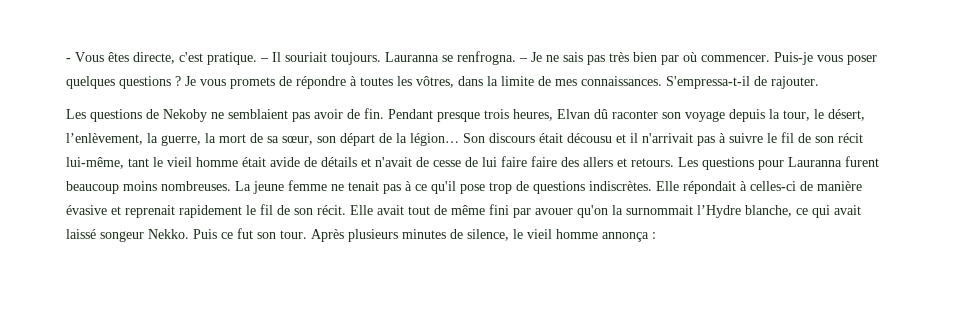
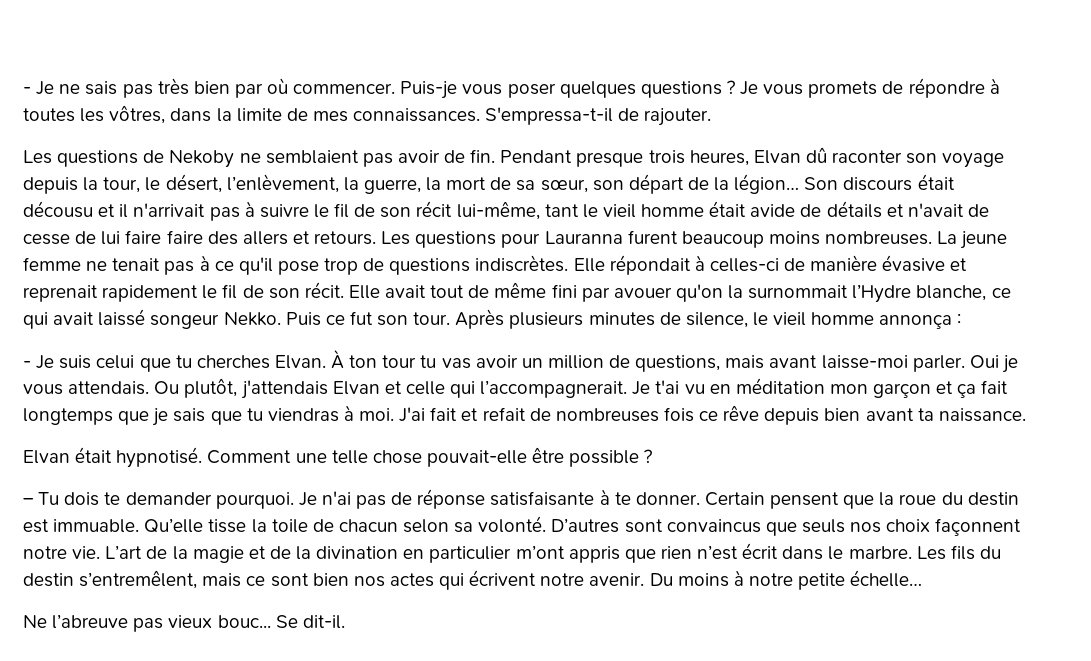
[66,51,528,65] - Vous êtes directe, c'est pratique. – Il souriait toujours. Lauranna se renfrogna. – -> [23,87,31,94] -
(656, 235) none -> [23,349,1018,373] [23,378,1009,399] [23,405,1026,426] [23,447,653,468] [23,489,1019,509] [23,516,1022,536] [23,543,1001,563] [23,570,923,590] [23,614,345,632] // - Je suis celui que tu cherches Elvan. À ton tour tu vas avoir un million de questions, mais avant laisse-moi parler. Oui je vous attendais. Ou plutôt, j'attendais Elvan et celle qui l’accompagnerait. Je t'ai vu en méditation mon garçon et ça fait longtemps que je sais que tu viendras à moi. J'ai fait et refait de nombreuses fois ce rêve depuis bien avant ta naissance. // Elvan était hypnotisé. Comment une telle chose pouvait-elle être possible ? // – Tu dois te demander pourquoi. Je n'ai pas de réponse satisfaisante à te donner. Certain pensent que la roue du destin est immuable. Qu’elle tisse la toile de chacun selon sa volonté. D’autres sont convaincus que seuls nos choix façonnent notre vie. L’art de la magie et de la divination en particulier m’ont appris que rien n’est écrit dans le marbre. Les fils du destin s’entremêlent, mais ce sont bien nos actes qui écrivent notre avenir. Du moins à notre petite échelle… // Ne l’abreuve pas vieux bouc... Se dit-il.

